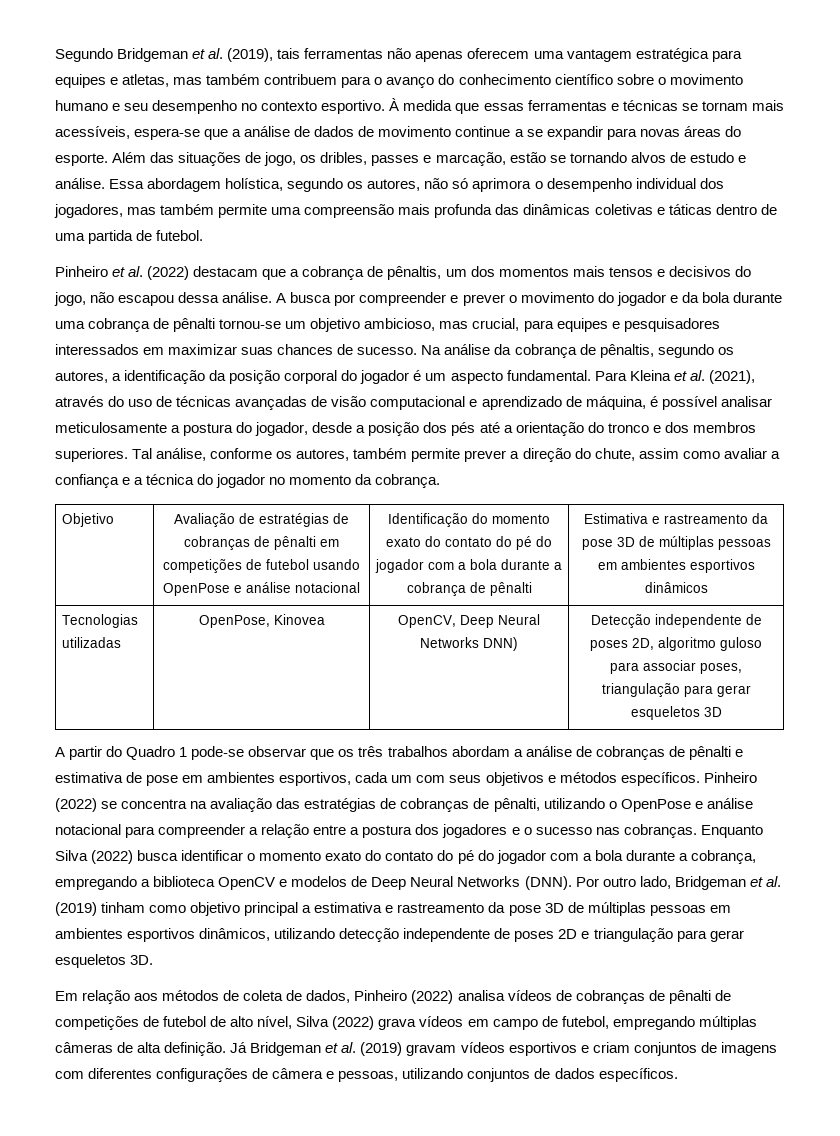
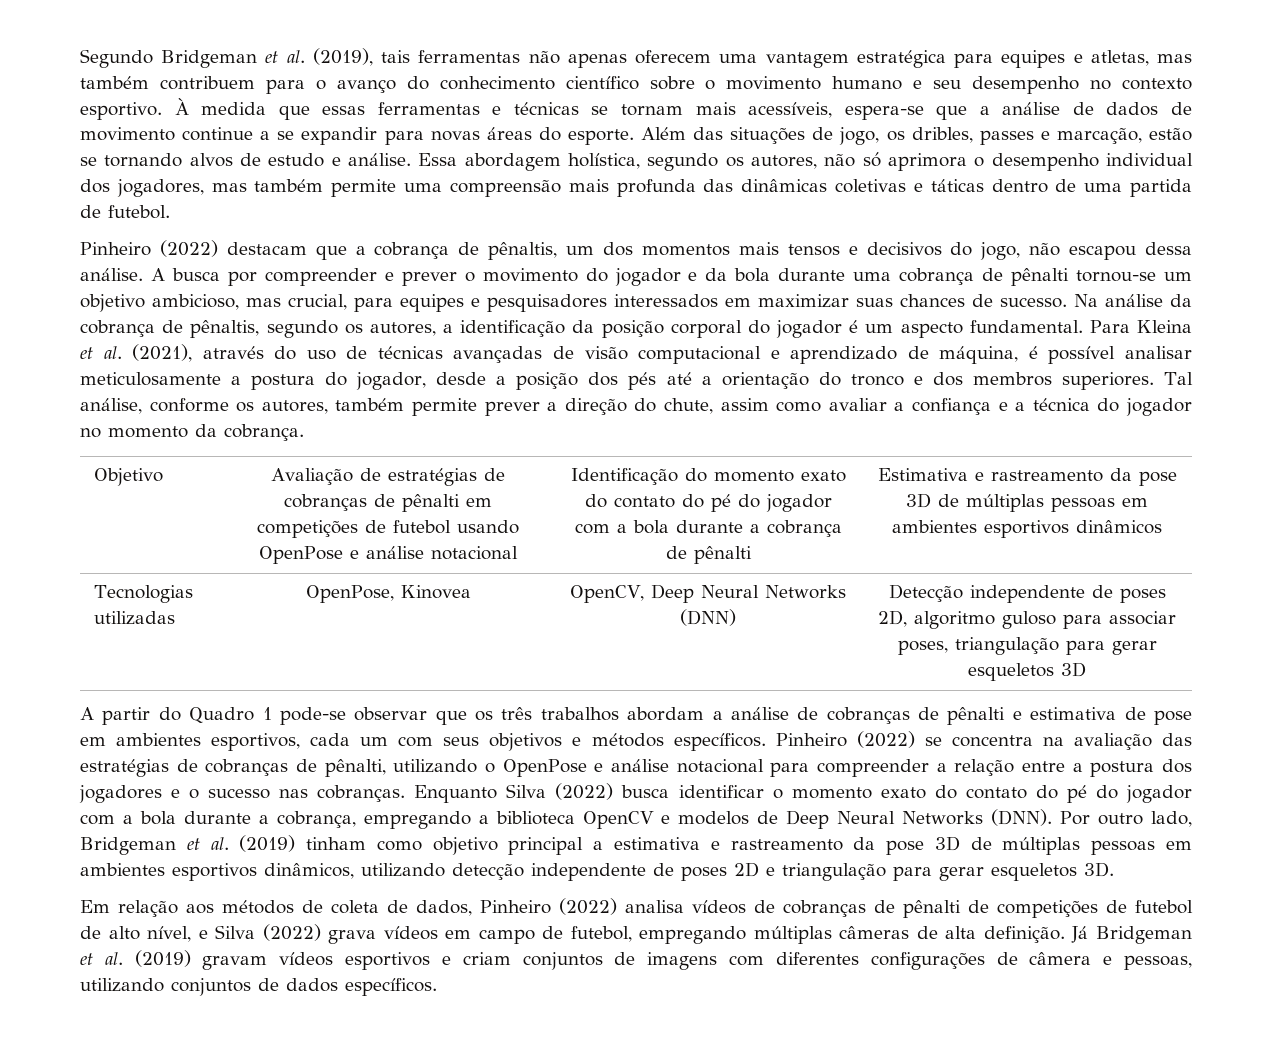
[112,266,144,277] et al. -> (151, 249) none
[483,637,518,651] DNN) -> [680,609,736,626] (DNN)
(293, 1022) none -> [198,930,208,939] e

